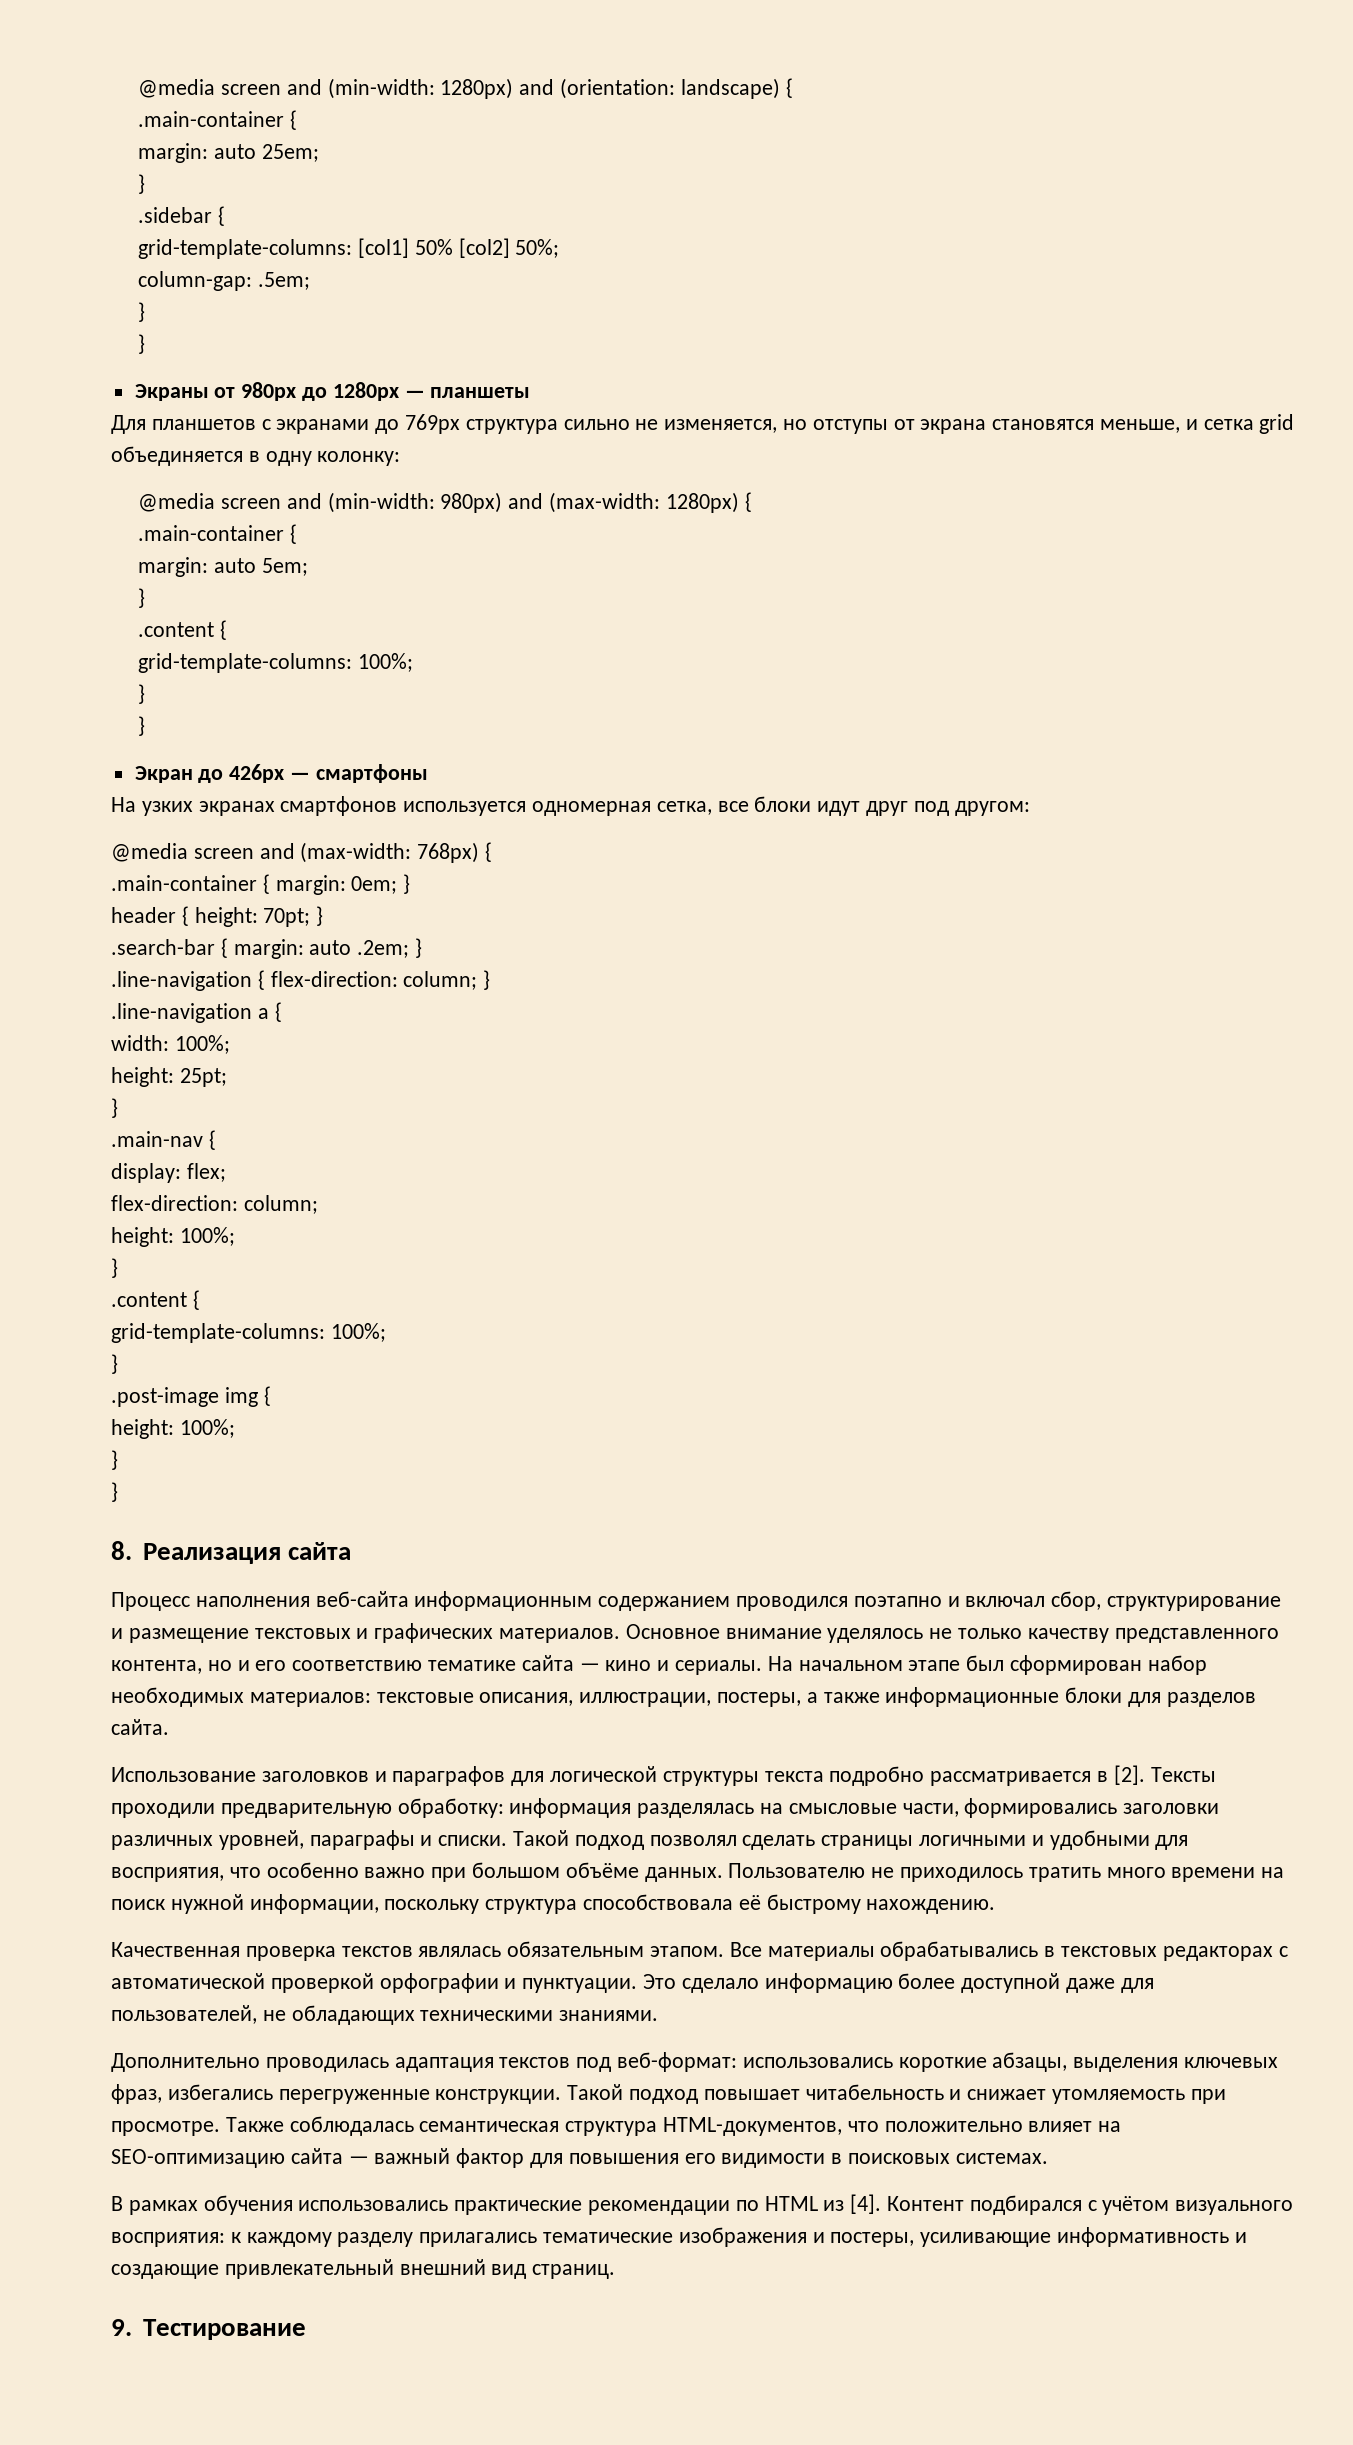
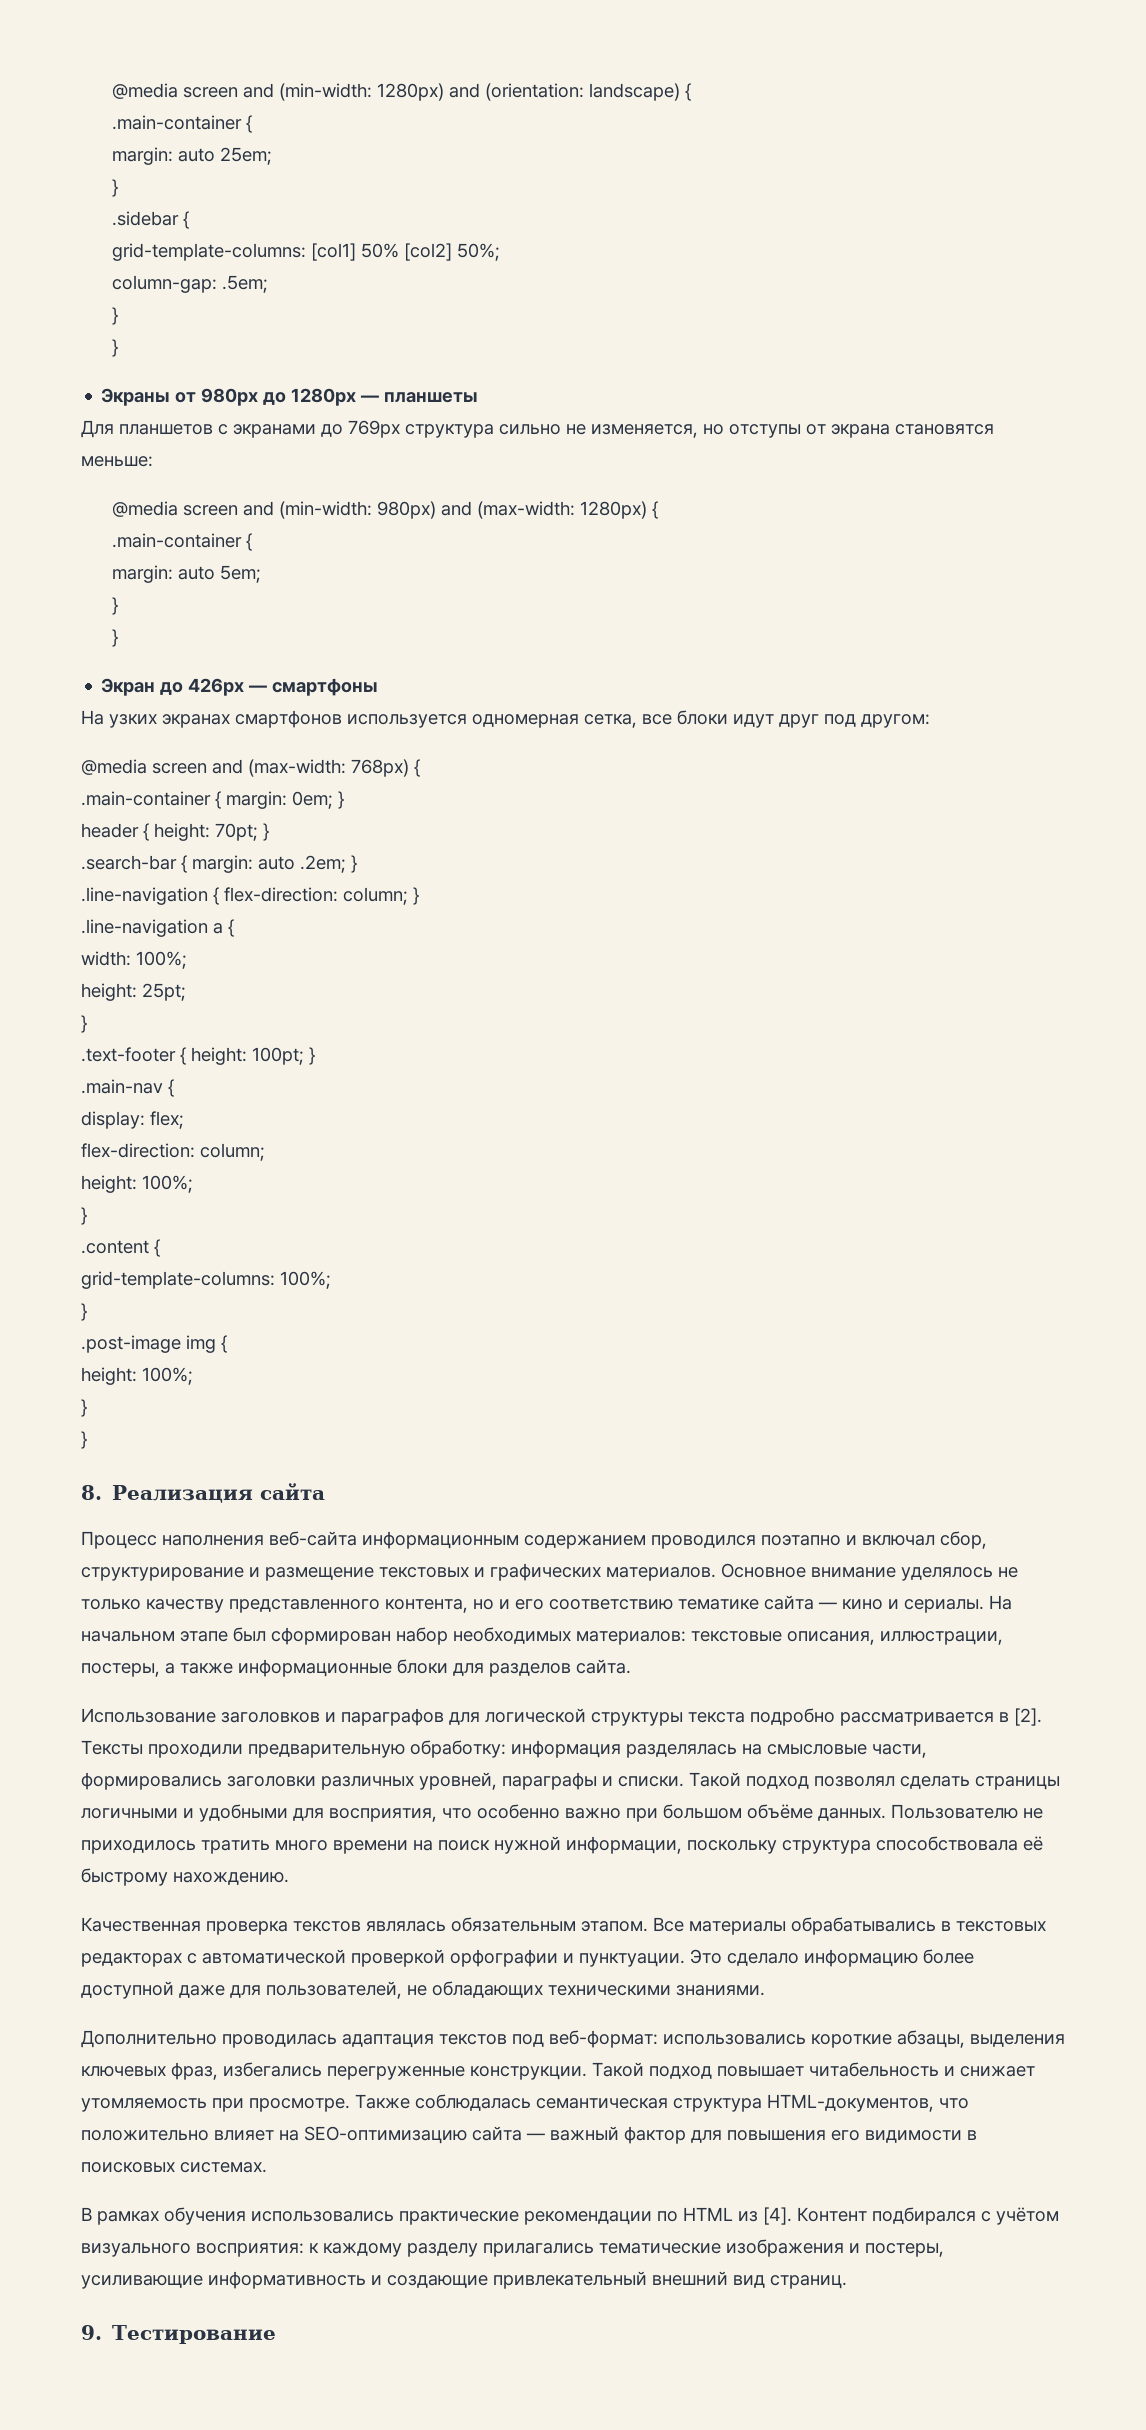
[1100,414,1295,434] [111,446,401,466] меньше, и сетка grid объединяется в одну колонку: -> [81,456,153,467] меньше:
[138,620,228,640] [138,653,414,673] [138,684,146,704] // .content { // grid-template-columns: 100%; // } -> (119, 606) none
(118, 1108) none -> [81,1047,315,1065] // .text-footer { height: 100pt; }

